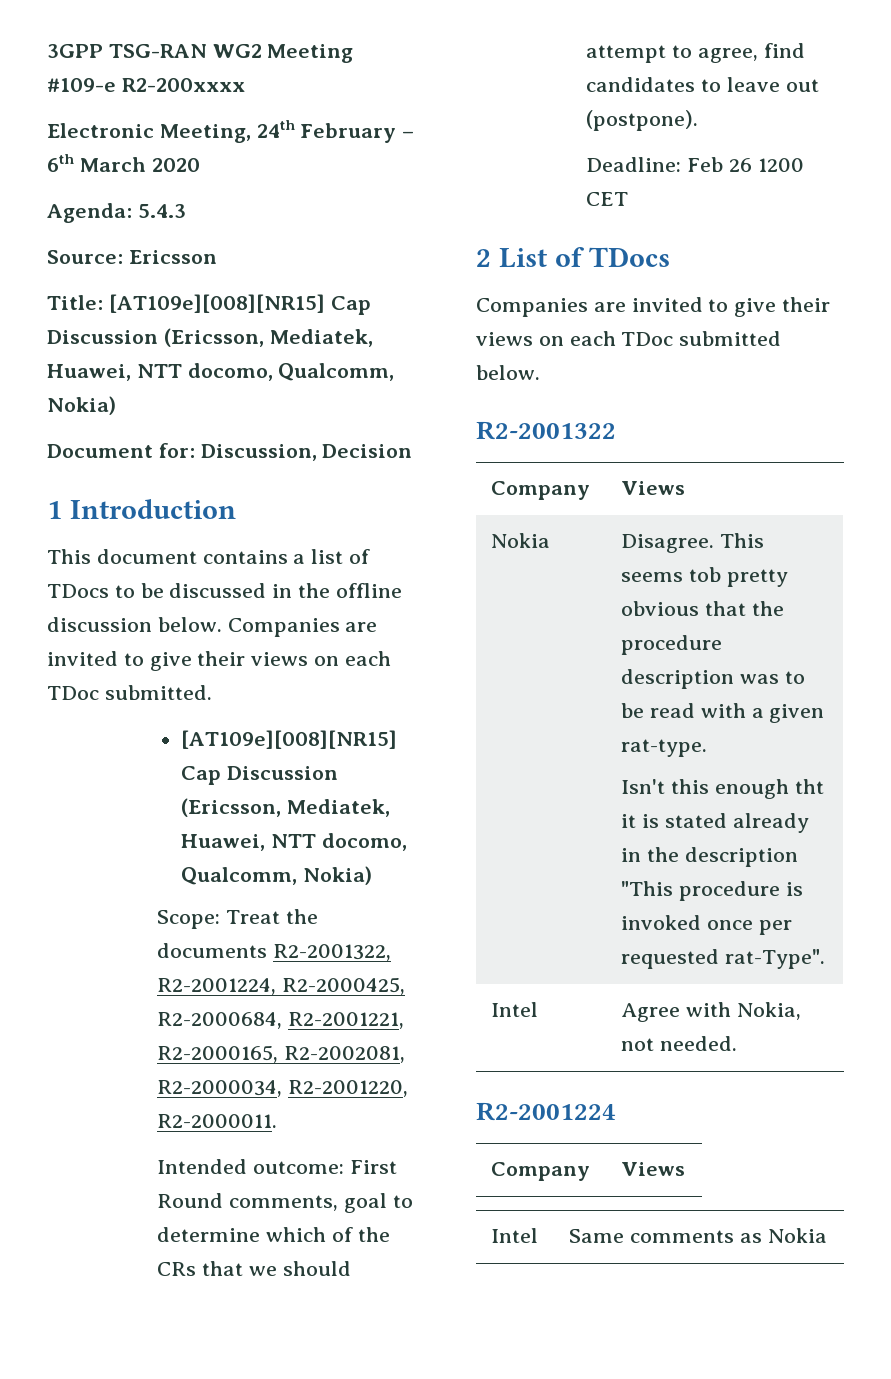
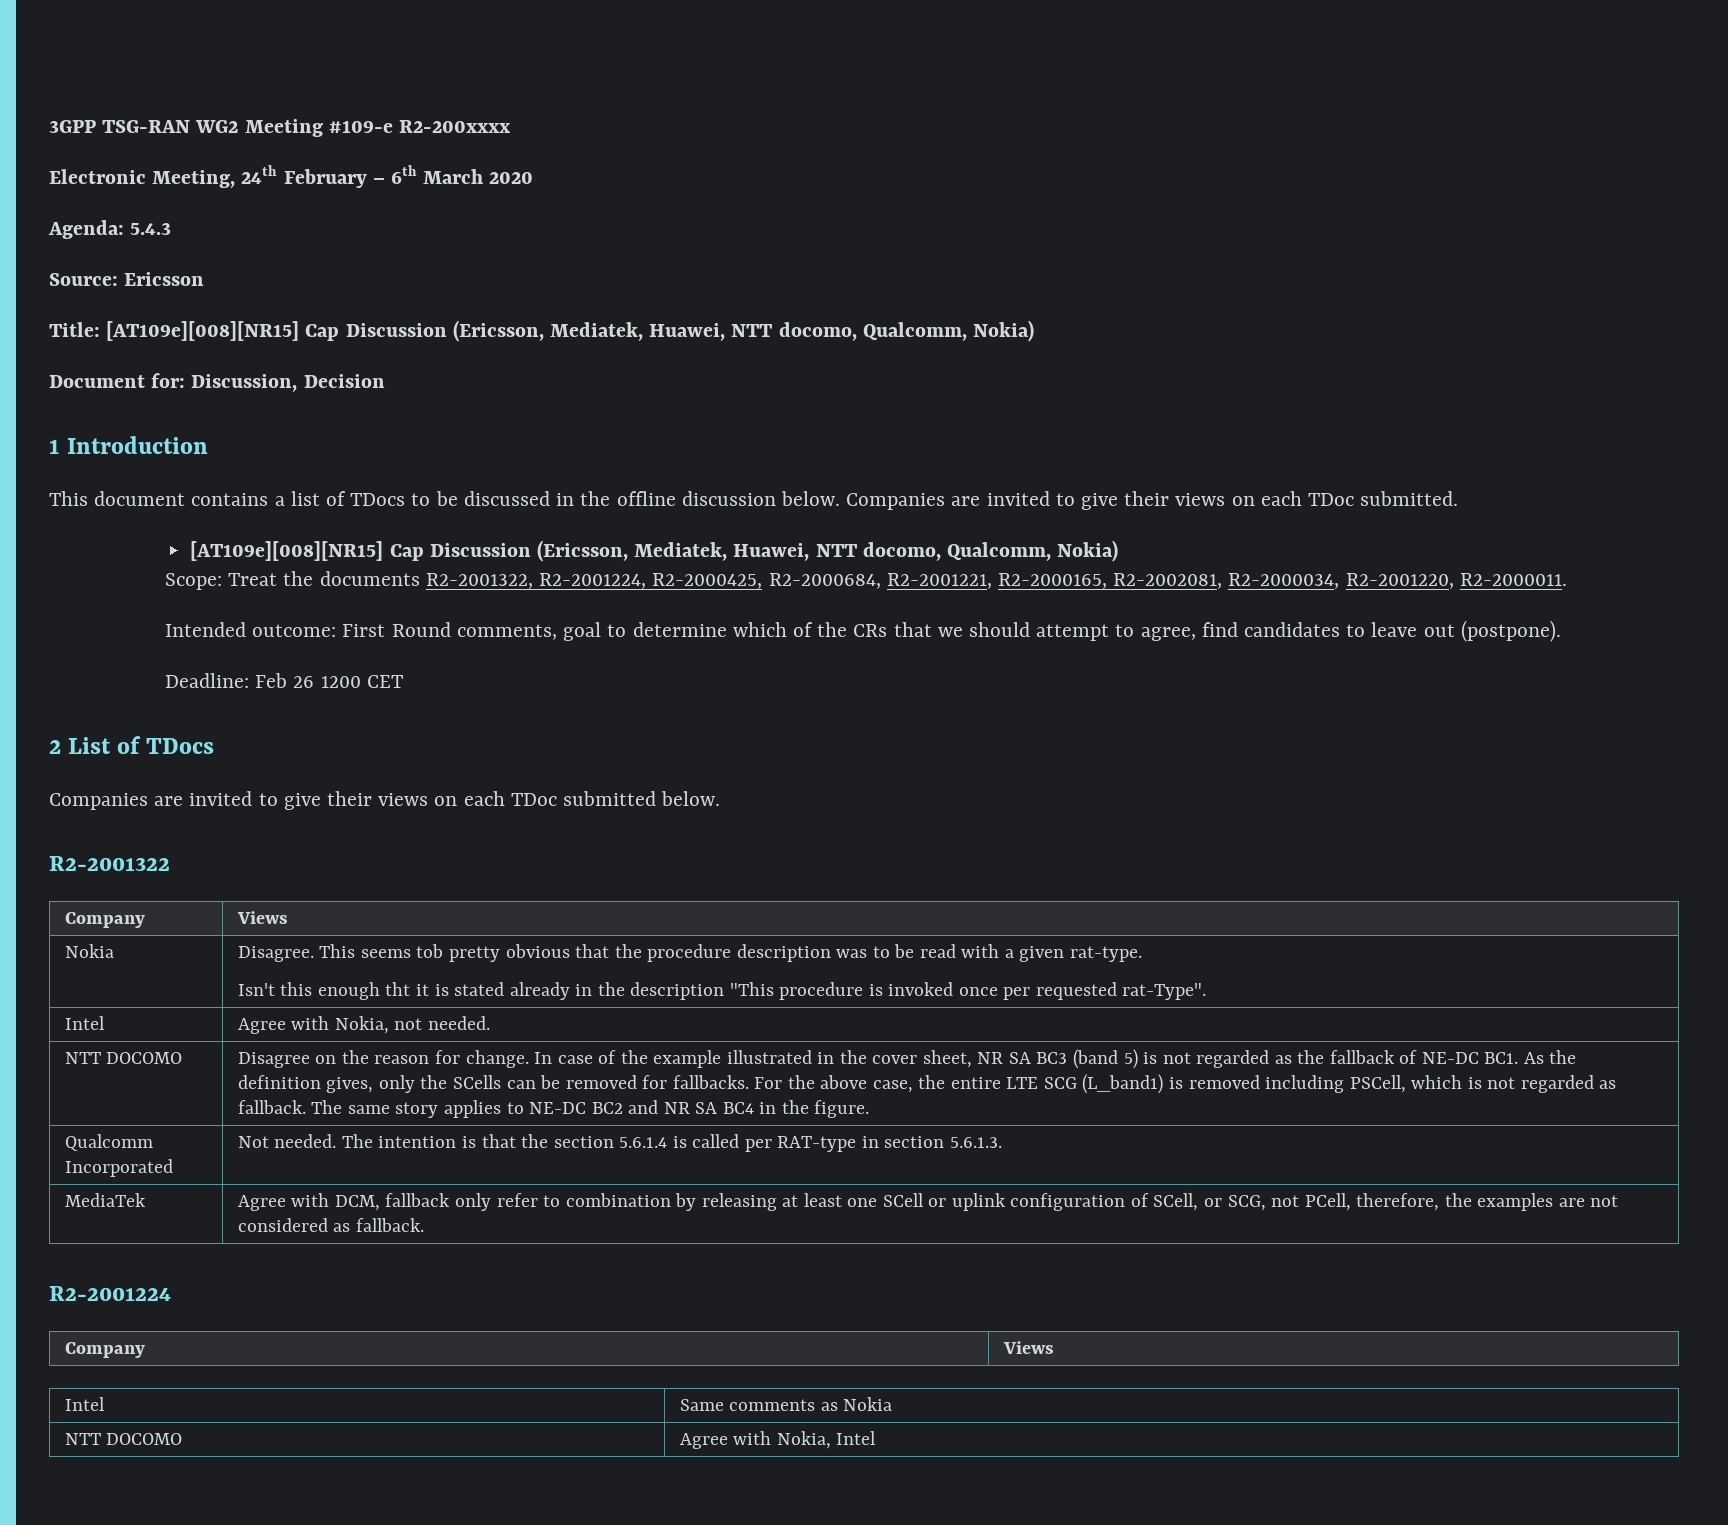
(738, 1043) none -> [64,1052,183,1064] [237,1049,1577,1069] [237,1074,1617,1094] [237,1100,870,1118] [64,1134,153,1151] [64,1159,173,1177] [237,1134,1002,1152] [64,1193,146,1207] [237,1193,1619,1211] [237,1218,424,1232] // NTT DOCOMO | Disagree on the reason for change. In case of the example illustrated in the cover sheet, NR SA BC3 (band 5) is not regarded as the fallback of NE-DC BC1. As the definition gives, only the SCells can be removed for fallbacks. For the above case, the entire LTE SCG (L_band1) is removed including PSCell, which is not regarded as fallback. The same story applies to NE-DC BC2 and NR SA BC4 in the figure. // Qualcomm Incorporated | Not needed. The intention is that the section 5.6.1.4 is called per RAT-type in section 5.6.1.3. // MediaTek | Agree with DCM, fallback only refer to combination by releasing at least one SCell or uplink configuration of SCell, or SCG, not PCell, therefore, the examples are not considered as fallback.
(827, 1235) none -> [64,1433,183,1445] [679,1431,877,1449] // NTT DOCOMO | Agree with Nokia, Intel

